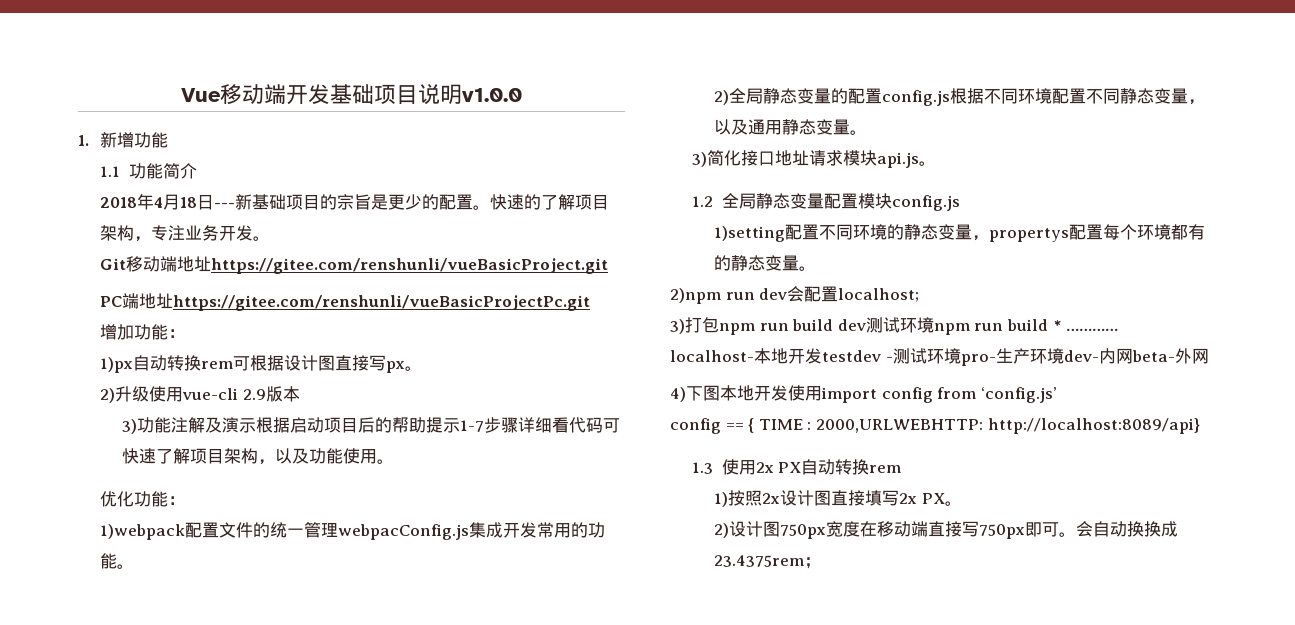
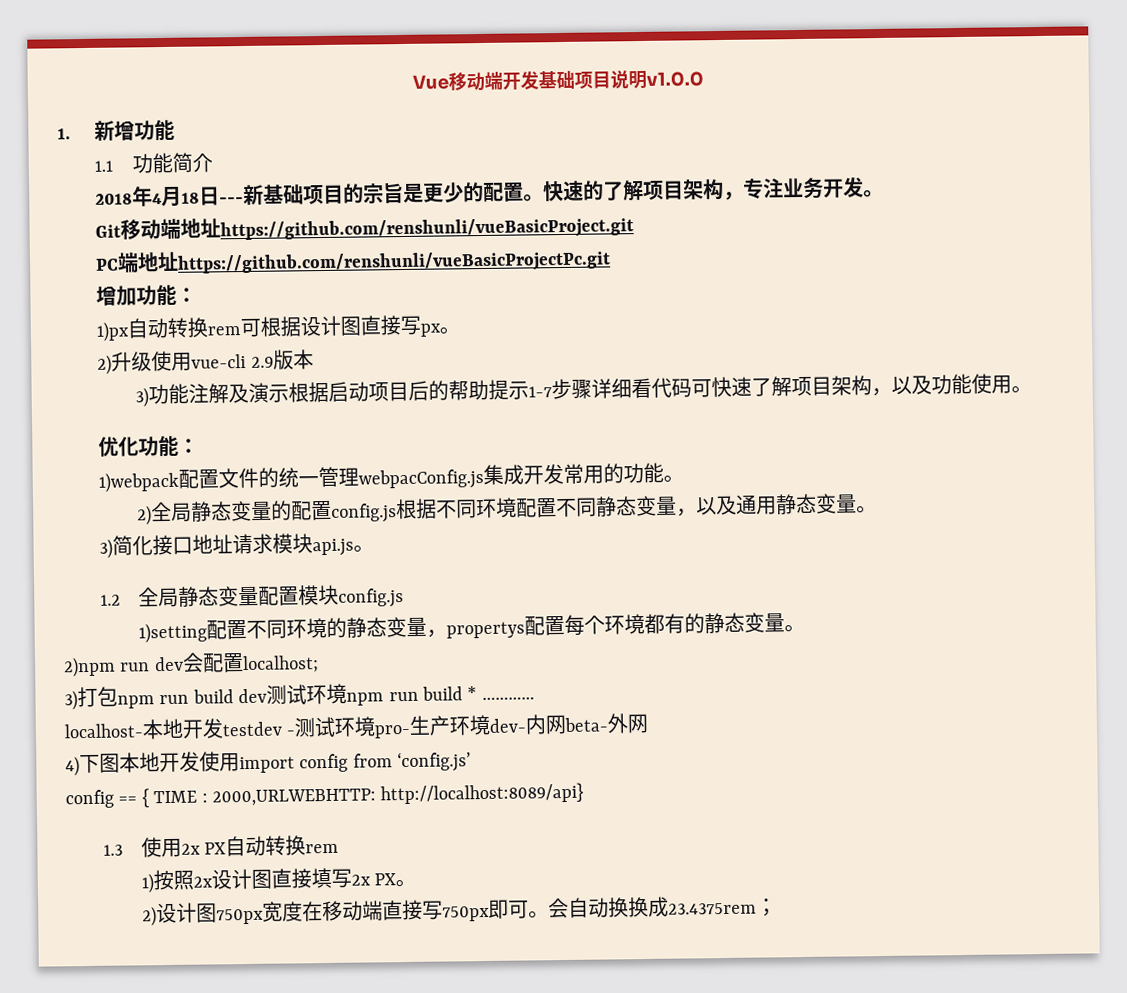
[211,258,609,274] https://gitee.com/renshunli/vueBasicProject.git -> [220,217,635,242] https://github.com/renshunli/vueBasicProject.git
[173,295,591,311] https://gitee.com/renshunli/vueBasicProjectPc.git -> [177,250,612,275] https://github.com/renshunli/vueBasicProjectPc.git

